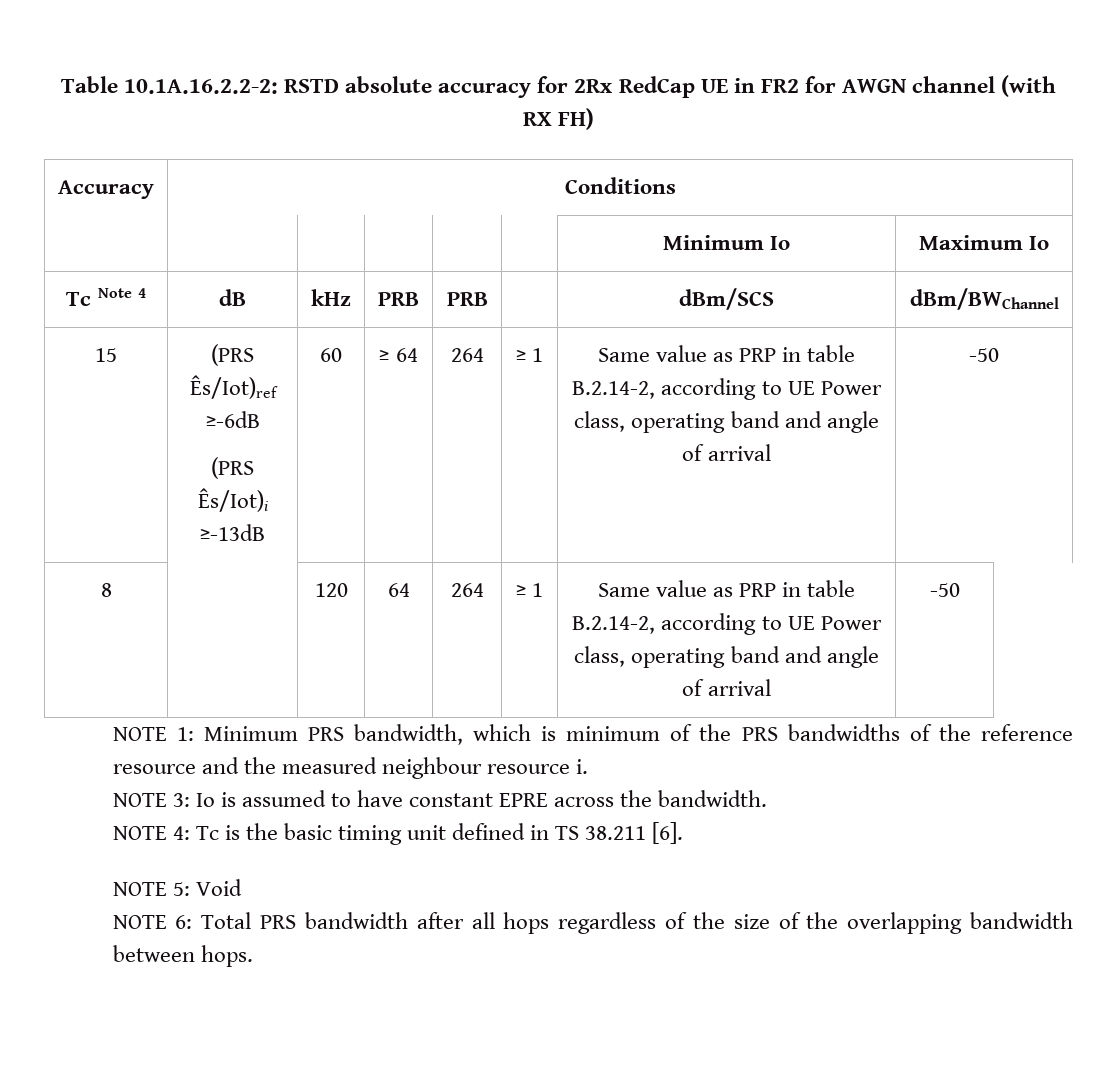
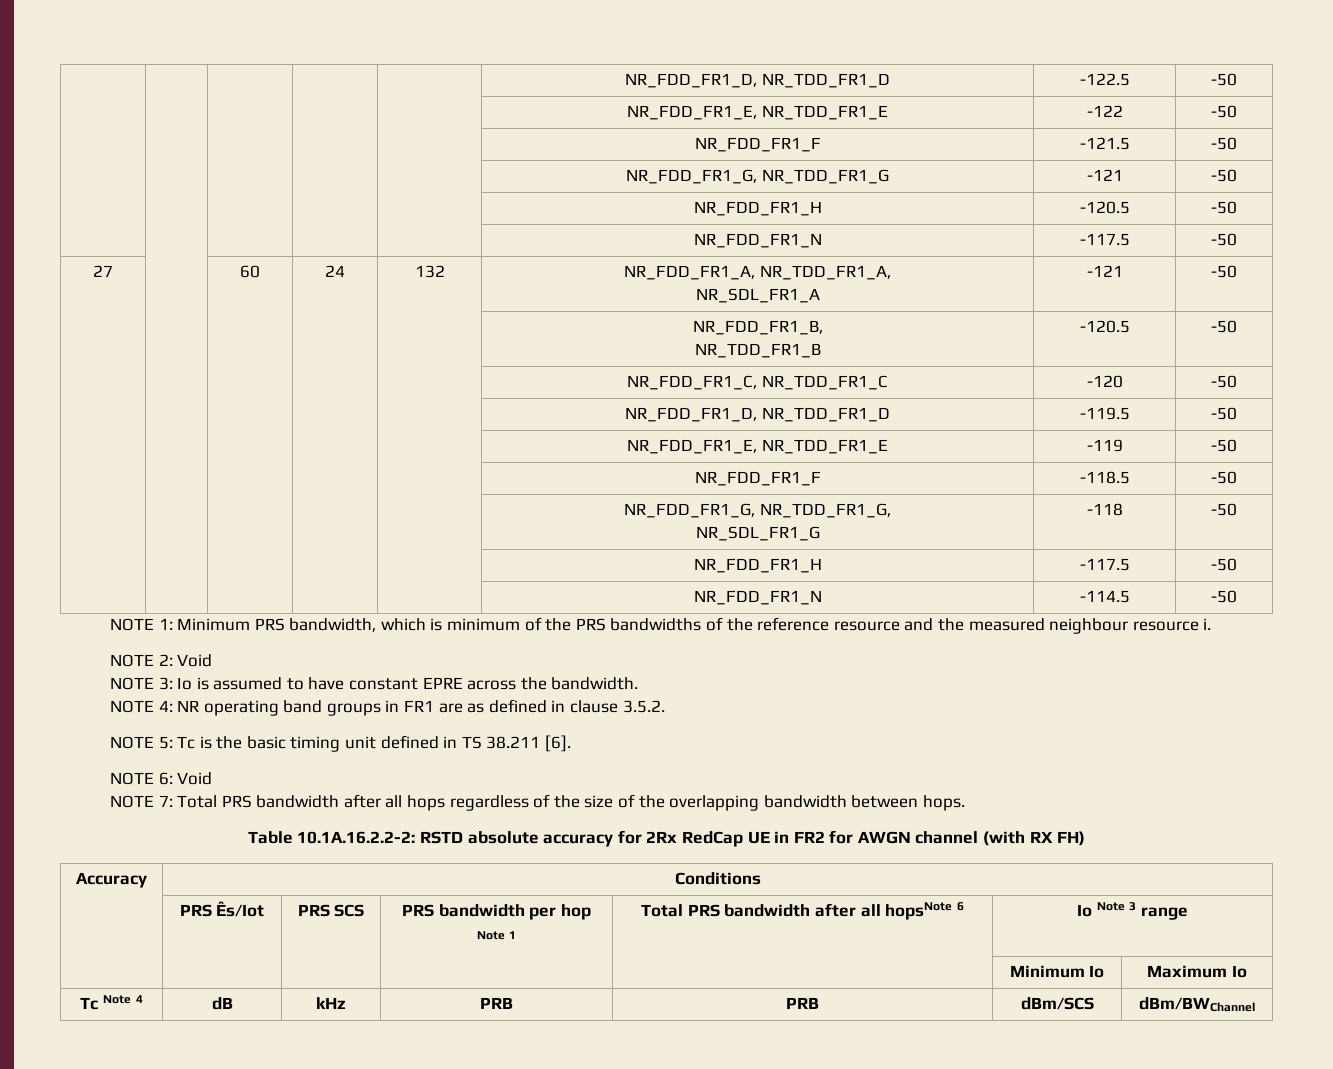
[60,75,1057,98] [522,108,595,130] [58,180,154,199] [564,177,676,194] [662,235,791,250] [918,235,1050,250] [66,288,146,306] [219,289,246,306] [311,289,351,306] [378,292,419,306] [446,292,488,306] [679,288,774,310] [909,288,1059,310] [95,348,117,362] [211,344,254,366] [189,375,278,399] [205,411,260,428] [211,457,254,479] [197,488,268,512] [200,524,265,541] [320,348,342,362] [379,348,418,362] [450,348,484,362] [515,348,544,362] [597,345,856,362] [572,378,882,400] [574,411,879,433] [682,444,771,461] [969,348,999,362] [100,583,112,597] [314,583,348,597] [387,583,410,597] [450,583,484,597] [515,583,544,597] [597,580,856,597] [572,613,882,635] [574,646,879,668] [682,679,771,696] Table 10.1A.16.2.2-2: RSTD absolute accuracy for 2Rx RedCap UE in FR2 for AWGN channel (with RX FH) // Accuracy | Conditions // | | | | | | Minimum Io | Maximum Io // Tc Note 4 | dB | kHz | PRB | PRB | | dBm/SCS | dBm/BWChannel // 15 | (PRS Ês/Iot)ref ≥-6dB // (PRS Ês/Iot)i ≥-13dB | 60 | ≥ 64 | 264 | ≥ 1 | Same value as PRP in table B.2.14-2, according to UE Power class, operating band and angle of arrival | -50 // 8 | | 120 | 64 | 264 | ≥ 1 | Same value as PRP in table B.2.14-2, according to UE Power class, operating band and angle of arrival -> [625,73,890,88] [1079,73,1130,86] [1211,73,1237,86] [627,105,888,120] [1086,105,1123,117] [1211,105,1237,118] [694,137,821,152] [1079,137,1130,150] [1211,137,1237,150] [626,169,889,184] [1086,169,1123,181] [1211,169,1237,182] [693,201,822,216] [1079,201,1130,214] [1211,201,1237,214] [693,233,822,248] [1079,233,1130,246] [1211,233,1237,246] [93,265,113,277] [240,265,260,278] [325,265,345,277] [414,265,445,278] [624,265,891,280] [695,288,820,303] [1086,265,1123,277] [1211,265,1237,278] [692,320,823,335] [694,343,821,358] [1079,320,1130,333] [1211,320,1237,333] [627,375,888,390] [1086,375,1123,388] [1211,375,1237,388] [625,407,890,422] [1079,407,1130,420] [1211,407,1237,420] [627,439,888,454] [1086,439,1123,452] [1211,439,1237,452] [694,471,821,486] [1079,471,1130,484] [1211,471,1237,484] [624,503,891,518] [695,526,820,541] [1086,503,1123,516] [1211,503,1237,516] [693,558,822,573] [1079,558,1130,571] [1211,558,1237,571] [693,590,822,605] [1079,590,1130,603] | | | | | NR_FDD_FR1_D, NR_TDD_FR1_D | -122.5 | -50 // | | | | | NR_FDD_FR1_E, NR_TDD_FR1_E | -122 | -50 // | | | | | NR_FDD_FR1_F | -121.5 | -50 // | | | | | NR_FDD_FR1_G, NR_TDD_FR1_G | -121 | -50 // | | | | | NR_FDD_FR1_H | -120.5 | -50 // | | | | | NR_FDD_FR1_N | -117.5 | -50 // 27 | | 60 | 24 | 132 | NR_FDD_FR1_A, NR_TDD_FR1_A, // NR_SDL_FR1_A | -121 | -50 // | | | | | NR_FDD_FR1_B, // NR_TDD_FR1_B | -120.5 | -50 // | | | | | NR_FDD_FR1_C, NR_TDD_FR1_C | -120 | -50 // | | | | | NR_FDD_FR1_D, NR_TDD_FR1_D | -119.5 | -50 // | | | | | NR_FDD_FR1_E, NR_TDD_FR1_E | -119 | -50 // | | | | | NR_FDD_FR1_F | -118.5 | -50 // | | | | | NR_FDD_FR1_G, NR_TDD_FR1_G, // NR_SDL_FR1_G | -118 | -50 // | | | | | NR_FDD_FR1_H | -117.5 | -50 // | | | | | NR_FDD_FR1_N | -114.5
(589, 766) none -> [109,654,213,667] // NOTE 2: Void
(190, 833) none -> [177,699,665,716] [109,736,173,749] NR operating band groups in FR1 are as defined in clause 3.5.2. // NOTE 5:
[172,879,242,896] [112,915,193,929] 5: Void // NOTE 6: -> [158,772,213,785] [109,795,173,808] 6: Void // NOTE 7:
(253, 956) none -> [247,830,1086,847] [76,872,147,888] [674,872,761,885] [179,901,265,917] [297,904,365,917] [402,904,591,920] [476,931,517,940] [641,902,964,920] [1077,902,1188,920] [1009,965,1105,978] [1147,965,1247,978] [80,995,143,1010] [211,997,233,1010] [316,997,346,1009] [480,997,513,1009] [786,997,819,1009] [1020,997,1094,1010] [1139,997,1255,1012] // Table 10.1A.16.2.2-2: RSTD absolute accuracy for 2Rx RedCap UE in FR2 for AWGN channel (with RX FH) // Accuracy | Conditions // | PRS Ês/Iot | PRS SCS | PRS bandwidth per hop // Note 1 | Total PRS bandwidth after all hopsNote 6 | Io Note 3 range // | | | | | Minimum Io | Maximum Io // Tc Note 4 | dB | kHz | PRB | PRB | dBm/SCS | dBm/BWChannel

